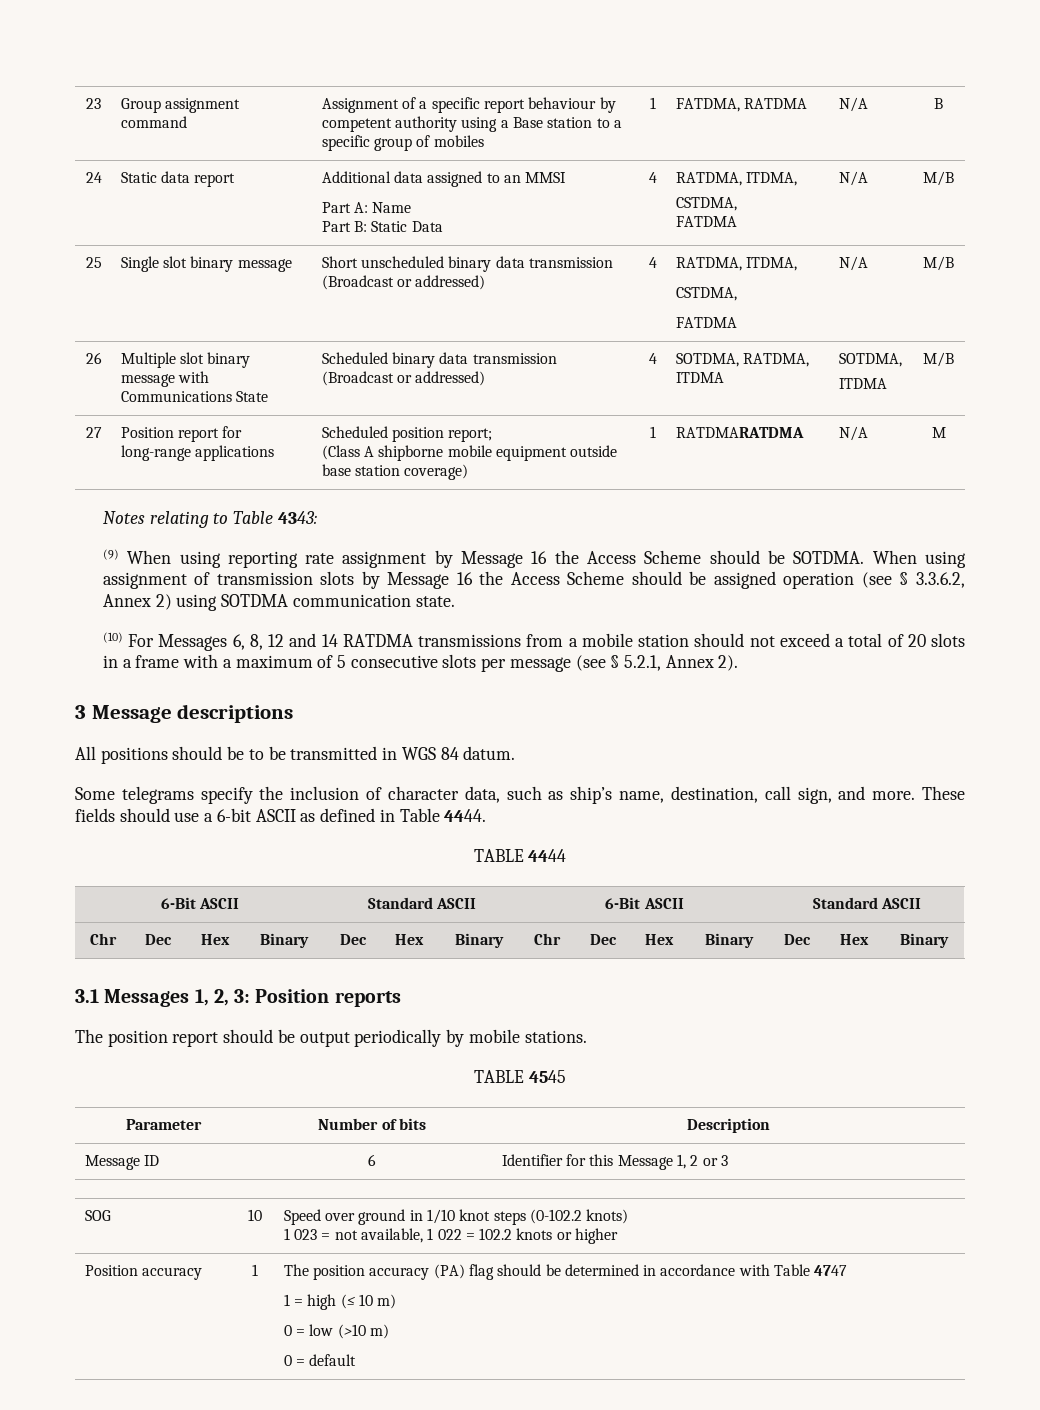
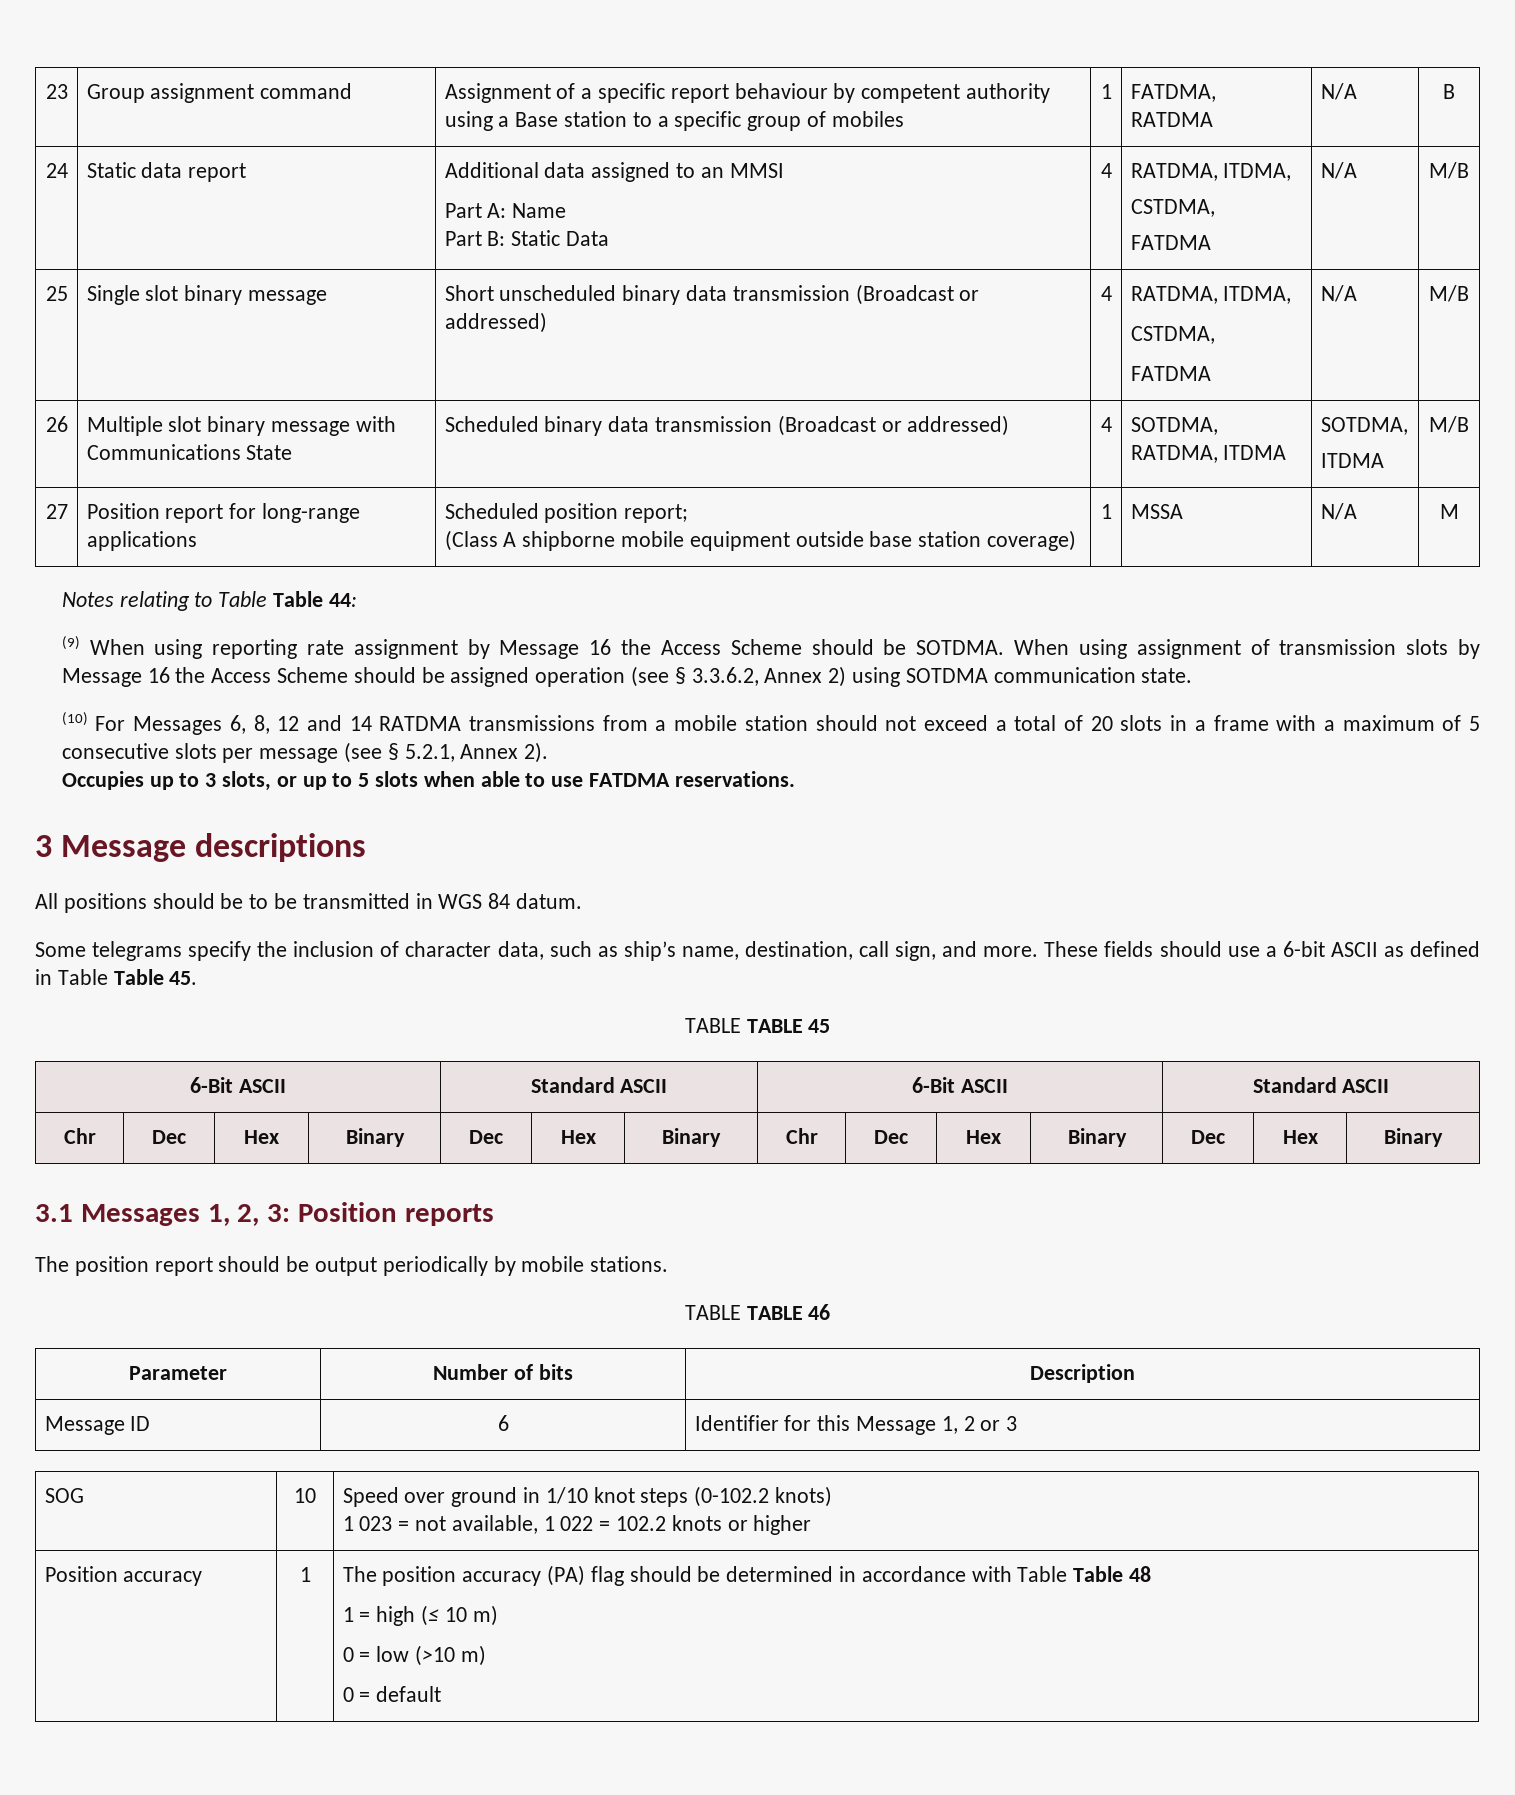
[675,427,804,438] RATDMARATDMA -> [1130,504,1183,519] MSSA
[277,511,317,524] 4343: -> [272,591,357,607] Table 44:
(739, 663) none -> [61,771,795,791] // Occupies up to 3 slots, or up to 5 slots when able to use FATDMA reservations.
[444,809,487,822] [473,849,567,862] 4444. // TABLE 4444 -> [113,969,198,985] [684,1018,831,1033] Table 45. // TABLE TABLE 45
[528,1070,566,1083] 4545 -> [746,1304,831,1320] TABLE 46
[814,1265,848,1276] 4747 -> [1073,1566,1152,1582] Table 48

